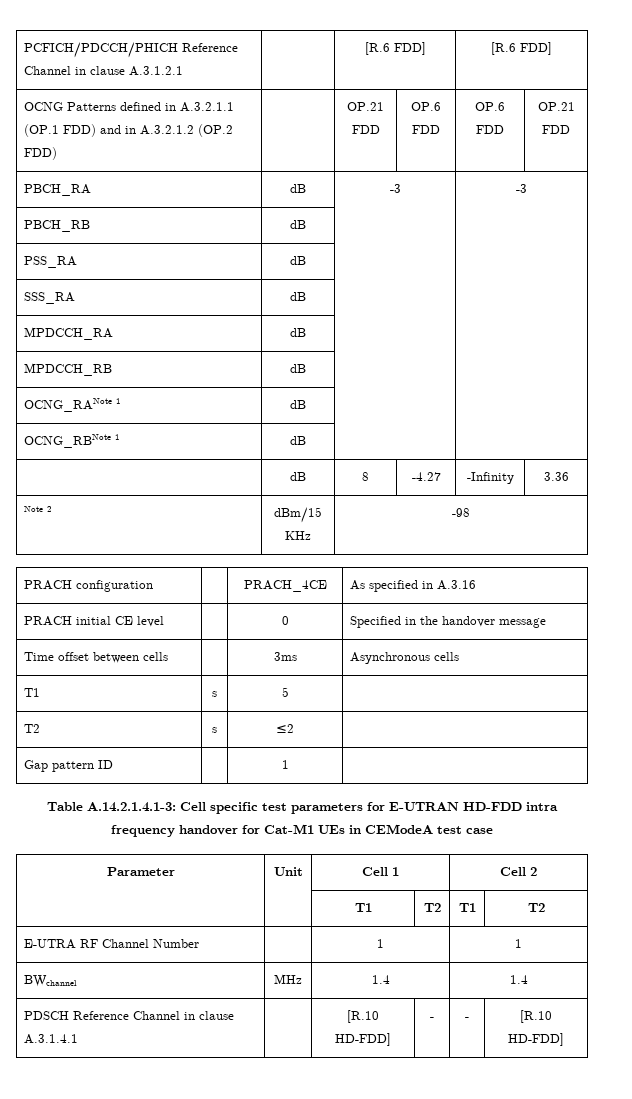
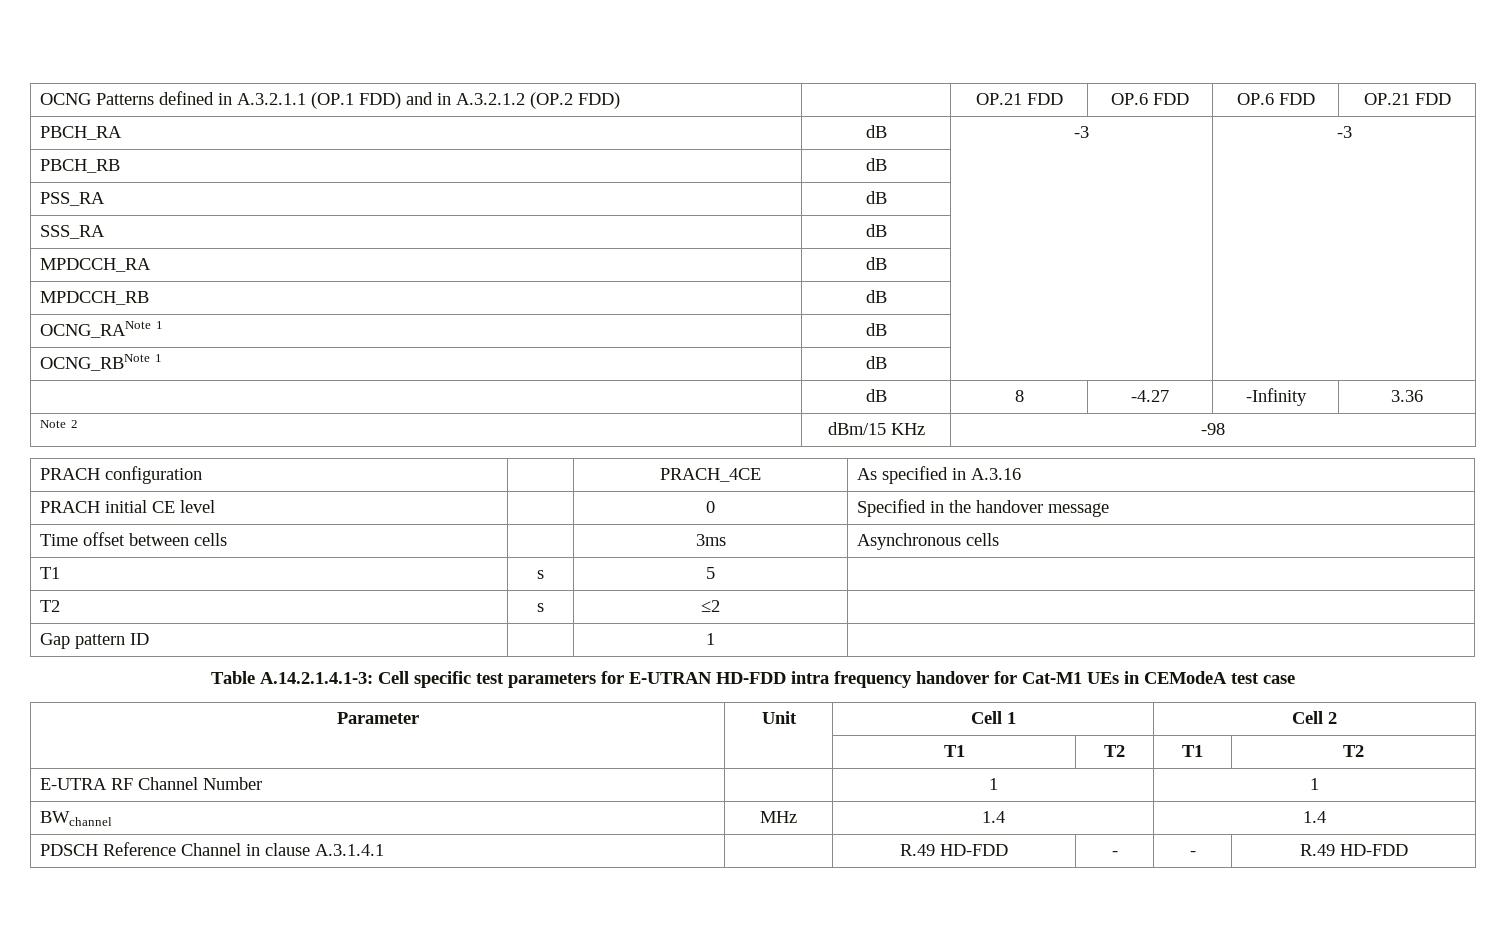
[24,42,239,58] [24,66,184,76] [364,42,426,55] [491,42,552,55] PCFICH/PDCCH/PHICH Reference Channel in clause A.3.1.2.1 | | [R.6 FDD] | [R.6 FDD] // -> (39, 99) none
[347,1010,379,1023] [335,1033,391,1046] [R.10 HD-FDD] -> [900,844,1009,856] R.49 HD-FDD
[520,1010,552,1023] [508,1033,564,1046] [R.10 HD-FDD] -> [1299,844,1408,856] R.49 HD-FDD

